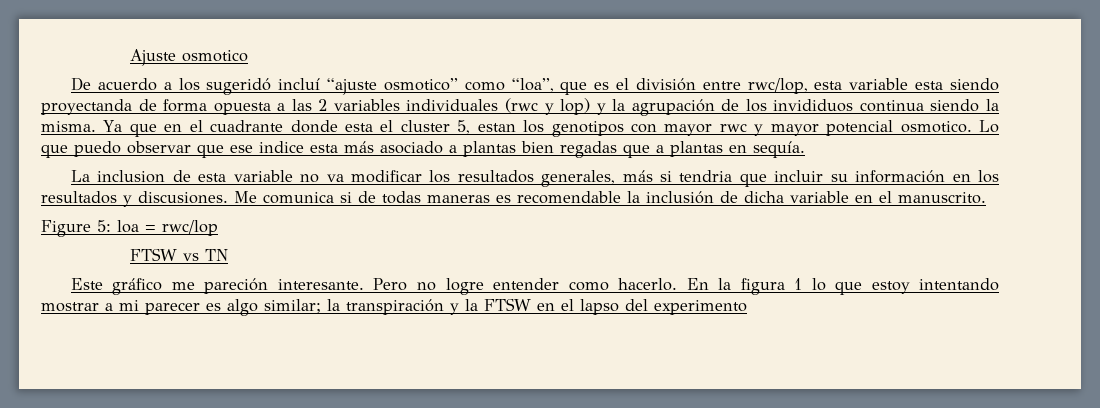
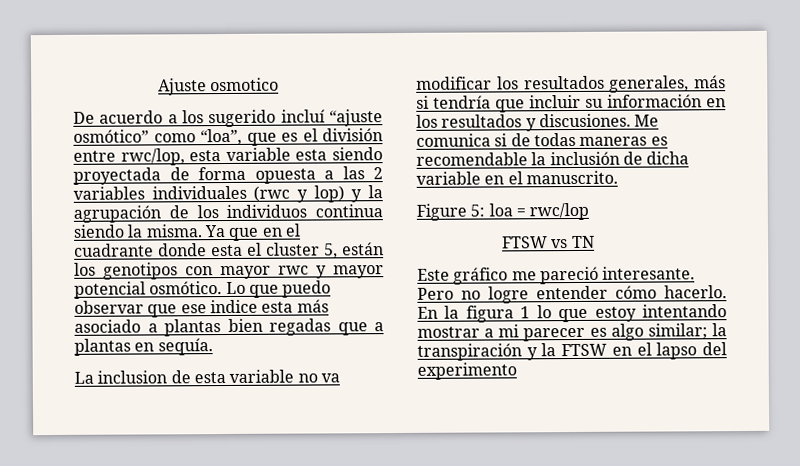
[206,78,272,95] sugeridó -> [208,109,277,128] sugerido
[383,78,458,91] osmotico” -> [73,129,149,143] osmótico”
[41,99,132,115] proyectanda -> [73,167,161,185] proyectada
[773,99,854,112] invididuos -> [226,204,308,218] individuos
[477,123,516,132] estan -> [342,242,384,256] están
[900,121,972,133] osmotico. -> [149,281,223,295] osmótico.
[679,170,733,182] tendria -> [433,95,491,109] tendría
[204,278,269,294] pareción -> [539,266,599,285] pareció
[568,281,609,291] como -> [615,285,657,299] cómo

